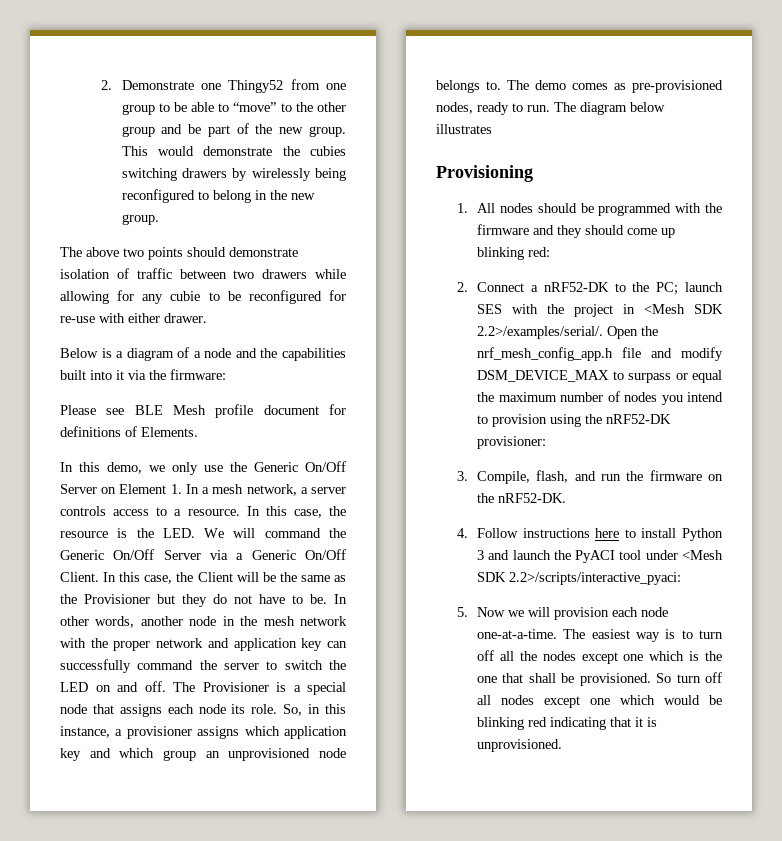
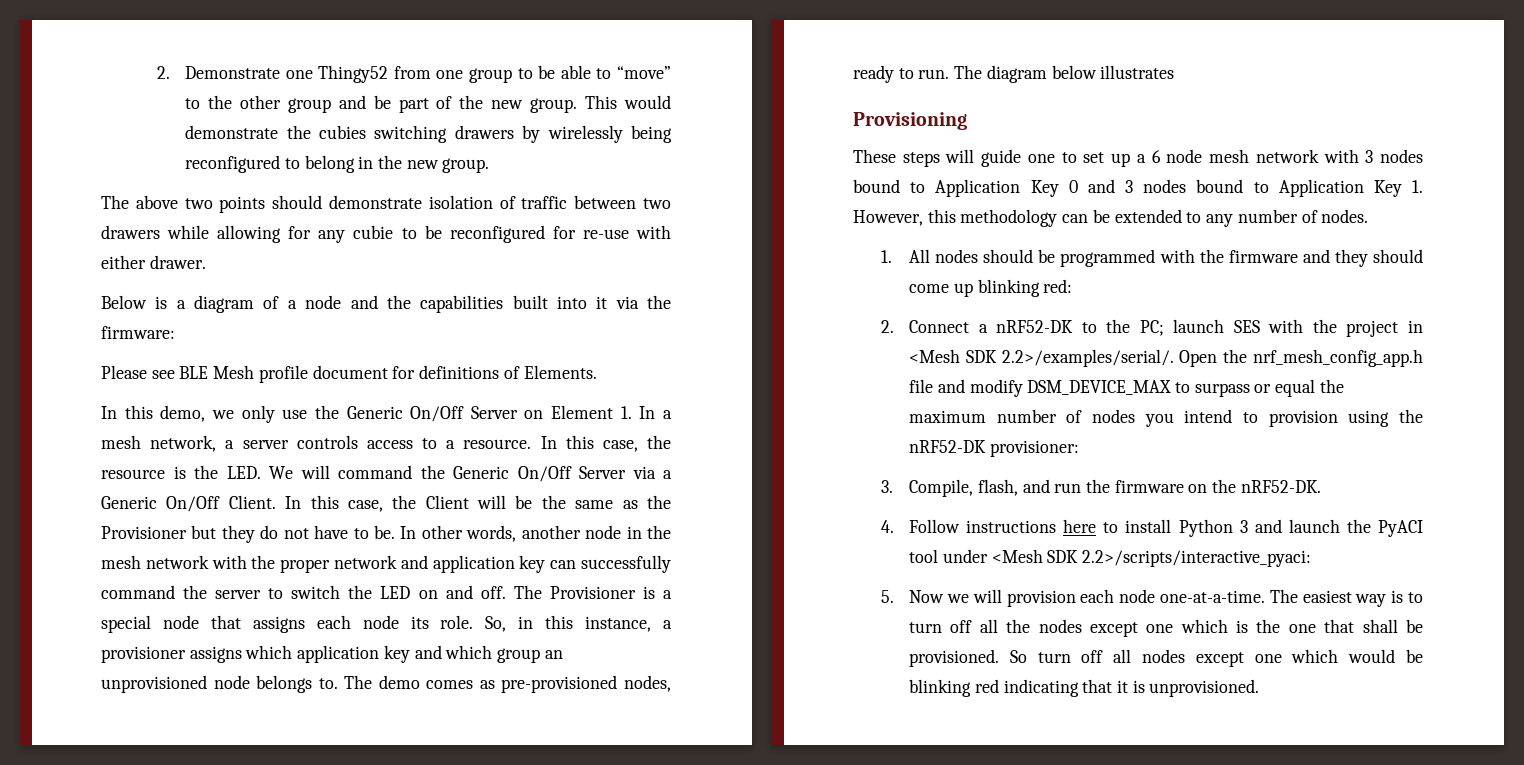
(533, 173) none -> [853,149,1423,167] [853,179,1423,197] [853,209,1369,227] // These steps will guide one to set up a 6 node mesh network with 3 nodes bound to Application Key 0 and 3 nodes bound to Application Key 1. However, this methodology can be extended to any number of nodes.

